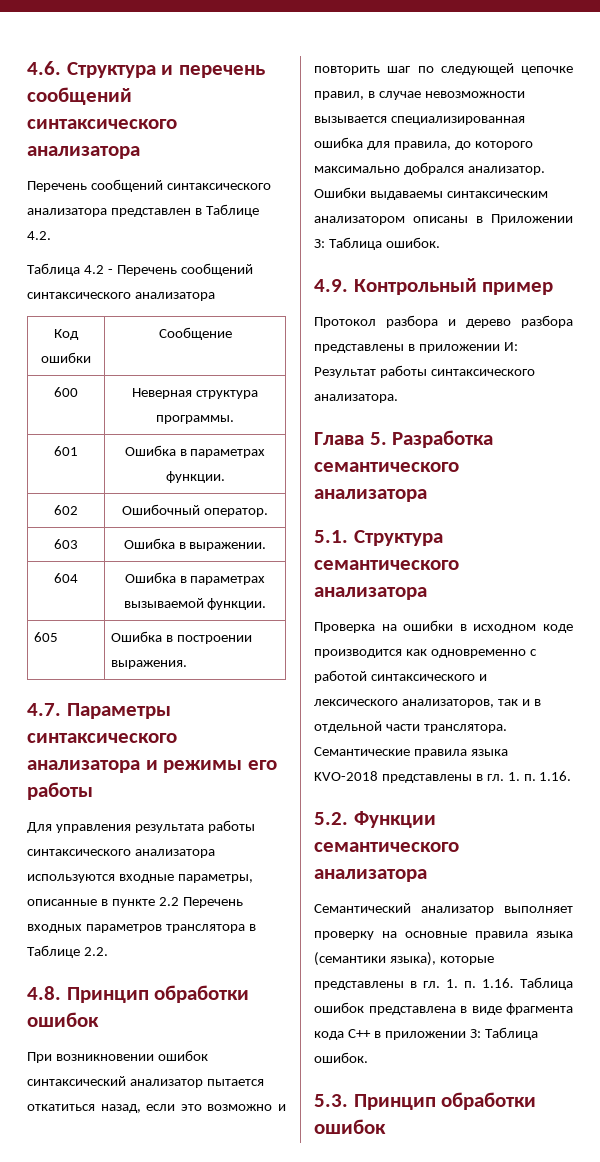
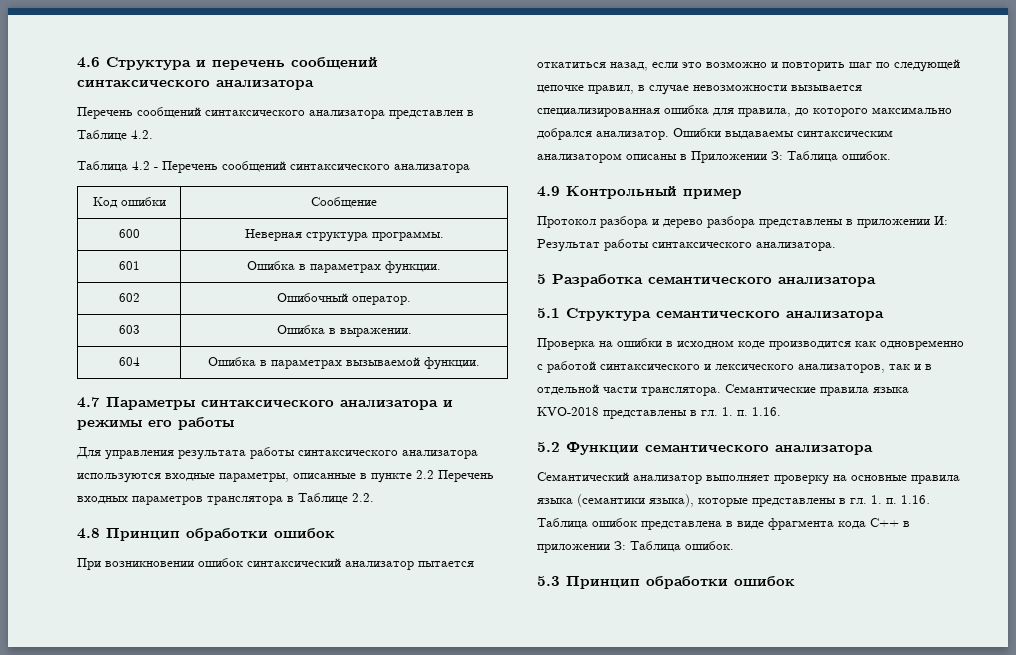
[27,61,61,75] 4.6. -> [77,57,100,68] 4.6
[34,632,59,642] [111,631,253,644] [111,660,188,669] [27,703,61,716] // 605 | Ошибка в построении выражения. // 4.7. -> [77,397,100,408] // 4.7
[27,986,61,1000] 4.8. -> [77,528,100,539] 4.8
[314,279,348,292] 4.9. -> [537,186,560,197] 4.9
[314,432,387,445] Глава 5. -> [537,274,546,284] 5
[314,530,348,543] 5.1. -> [537,308,560,318] 5.1
[314,812,348,825] 5.2. -> [537,442,560,452] 5.2
[314,1094,348,1107] 5.3. -> [537,576,560,586] 5.3

